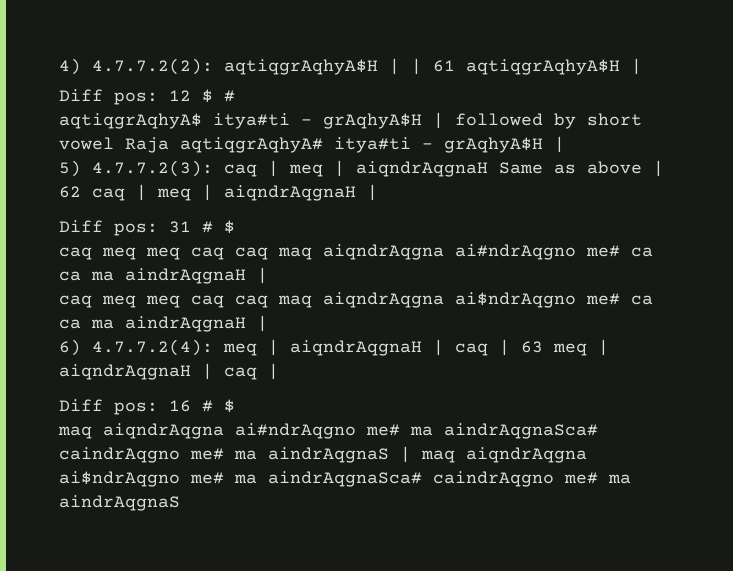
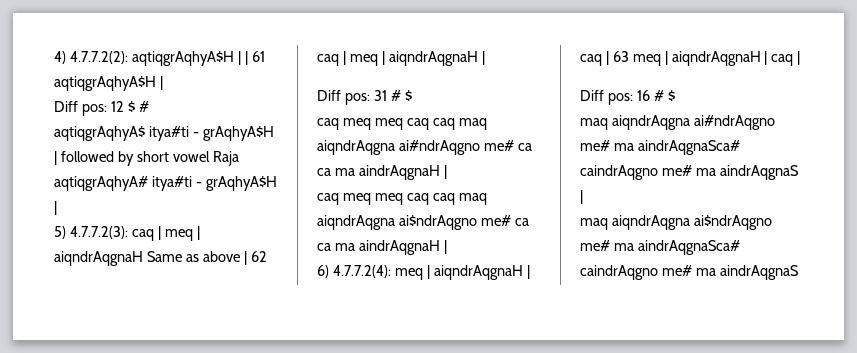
(411, 454) none -> (583, 197) //

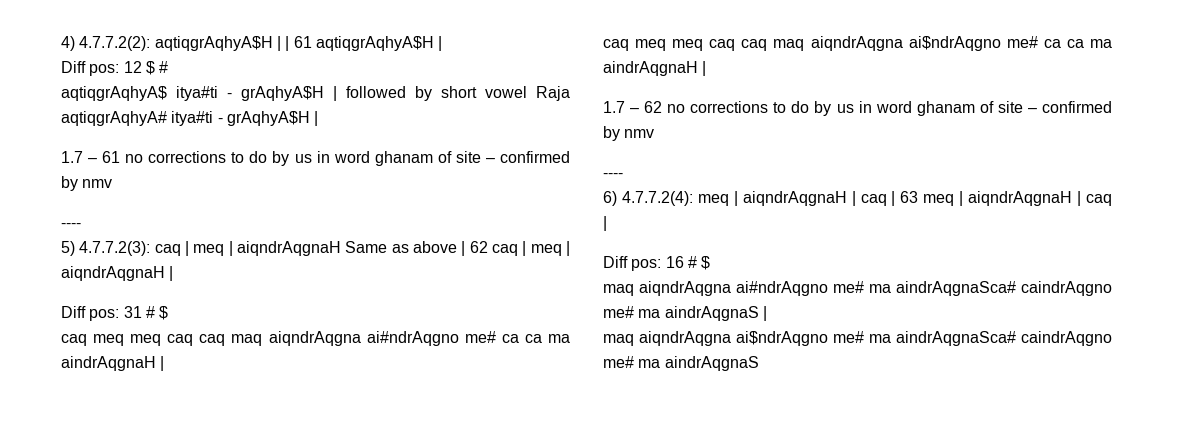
(57, 208) none -> [61,151,570,166] [61,176,113,191] [61,223,81,228] // 1.7 – 61 no corrections to do by us in word ghanam of site – confirmed by nmv // ----
(447, 247) none -> [603,101,1112,116] [603,126,655,141] [603,173,623,178] // 1.7 – 62 no corrections to do by us in word ghanam of site – confirmed by nmv // ----

